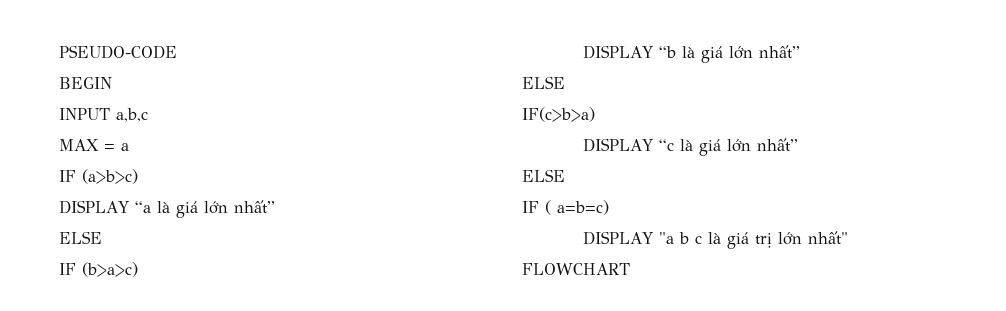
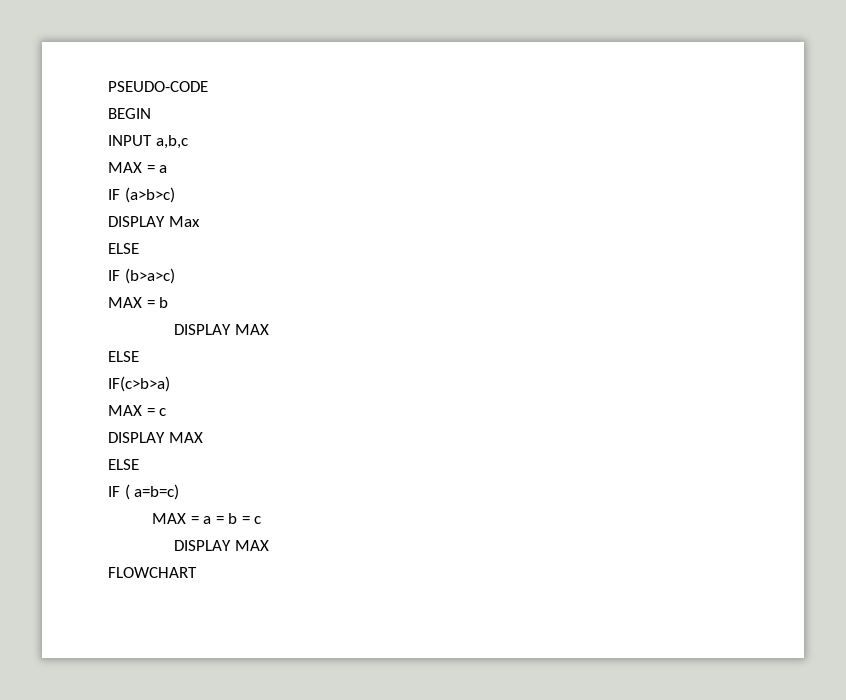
[134,200,275,218] [59,231,102,244] [59,262,138,277] [582,45,800,63] [522,76,565,89] [522,107,595,122] [582,138,798,156] [522,169,565,182] [522,200,609,215] [582,231,848,249] “a là giá lớn nhất” // ELSE // IF (b>a>c) // DISPLAY “b là giá lớn nhất” // ELSE // IF(c>b>a) // DISPLAY “c là giá lớn nhất” // ELSE // IF ( a=b=c) // DISPLAY "a b c là giá trị lớn nhất" -> [168,216,200,227] [108,243,139,254] [108,268,175,284] [108,297,169,308] [173,324,269,335] [108,351,139,362] [108,376,170,392] [108,405,167,416] [108,432,203,443] [108,459,139,470] [108,484,180,500] [151,513,262,524] [173,540,269,551] Max // ELSE // IF (b>a>c) // MAX = b // DISPLAY MAX // ELSE // IF(c>b>a) // MAX = c // DISPLAY MAX // ELSE // IF ( a=b=c) // MAX = a = b = c // DISPLAY MAX

